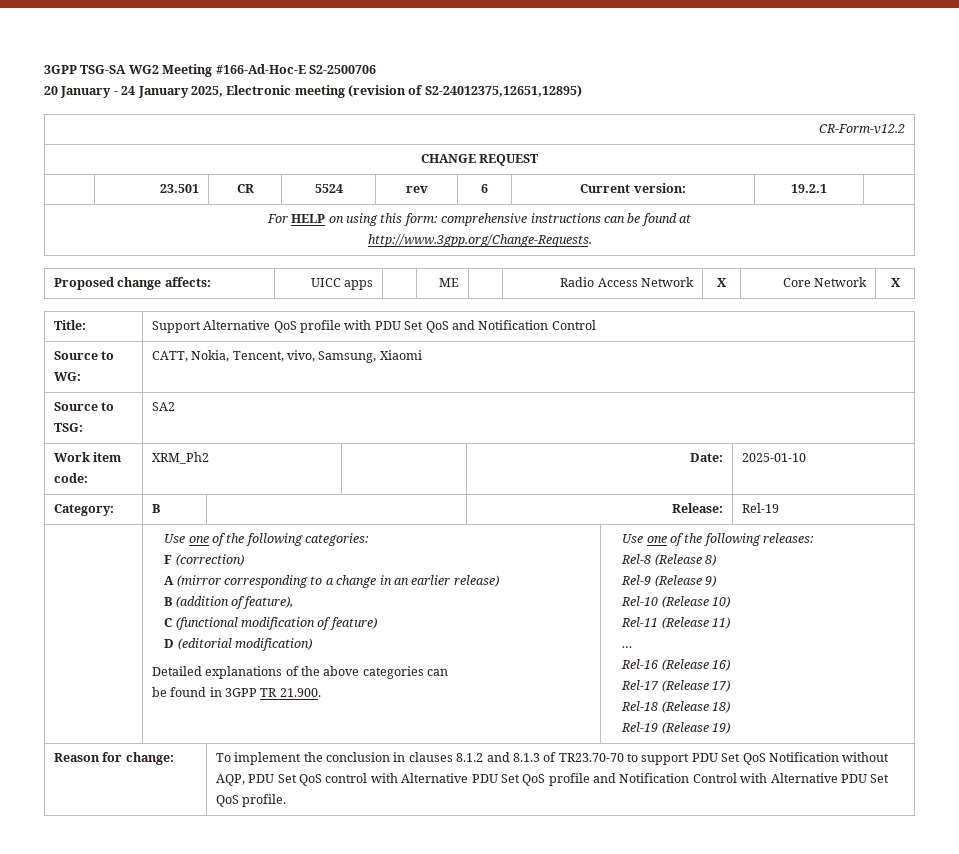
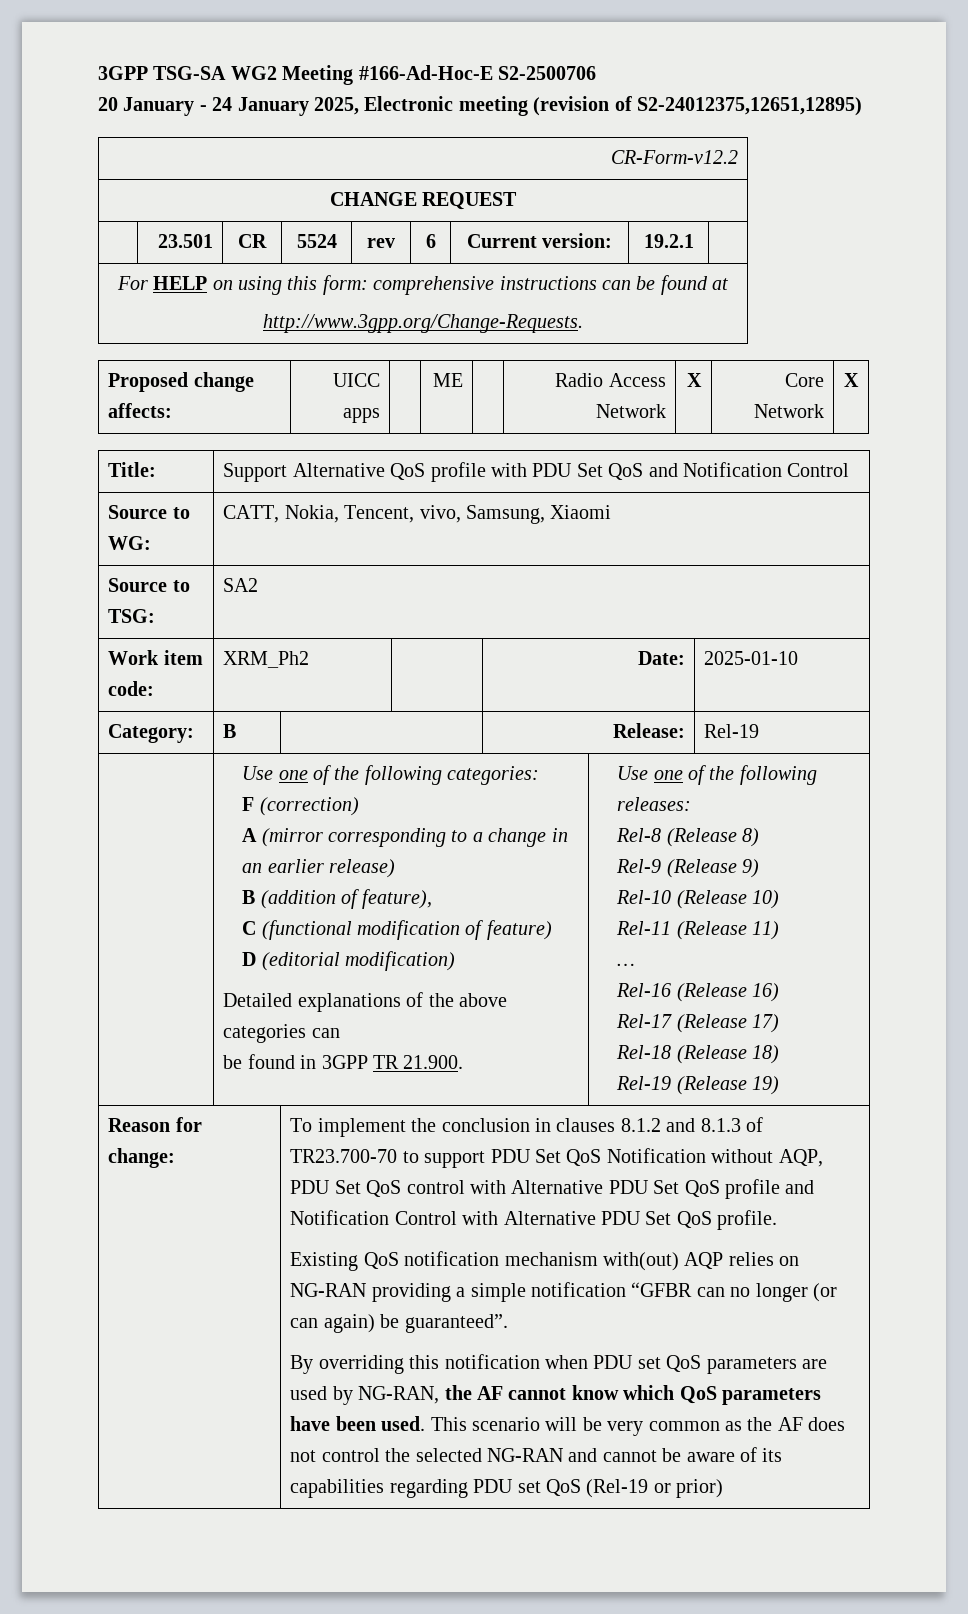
[558,753,624,762] TR23.70-70 -> [290,1149,398,1163] TR23.700-70
(287, 800) none -> [290,1251,800,1271] [290,1282,838,1302] [290,1314,508,1333] [290,1354,828,1374] [290,1385,822,1405] [290,1416,846,1436] [290,1447,783,1462] [290,1479,724,1498] // Existing QoS notification mechanism with(out) AQP relies on NG-RAN providing a simple notification “GFBR can no longer (or can again) be guaranteed”. // By overriding this notification when PDU set QoS parameters are used by NG-RAN, the AF cannot know which QoS parameters have been used. This scenario will be very common as the AF does not control the selected NG-RAN and cannot be aware of its capabilities regarding PDU set QoS (Rel-19 or prior)

